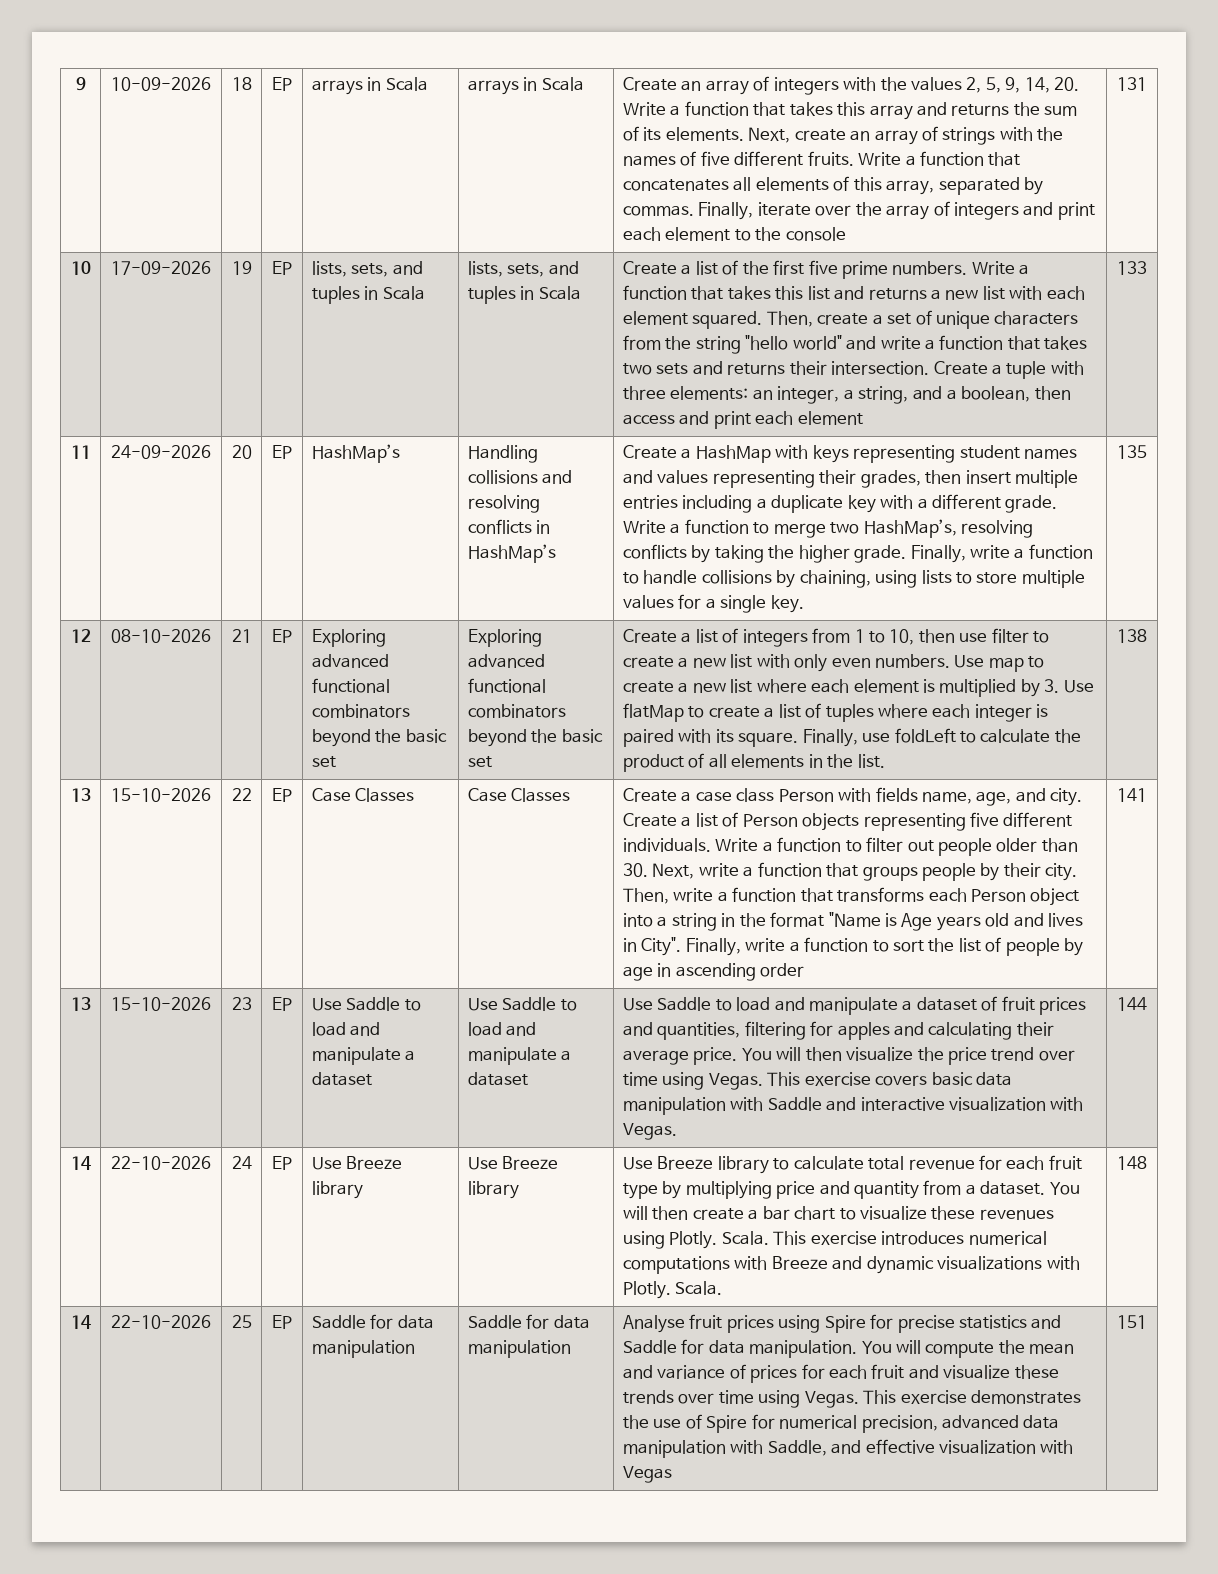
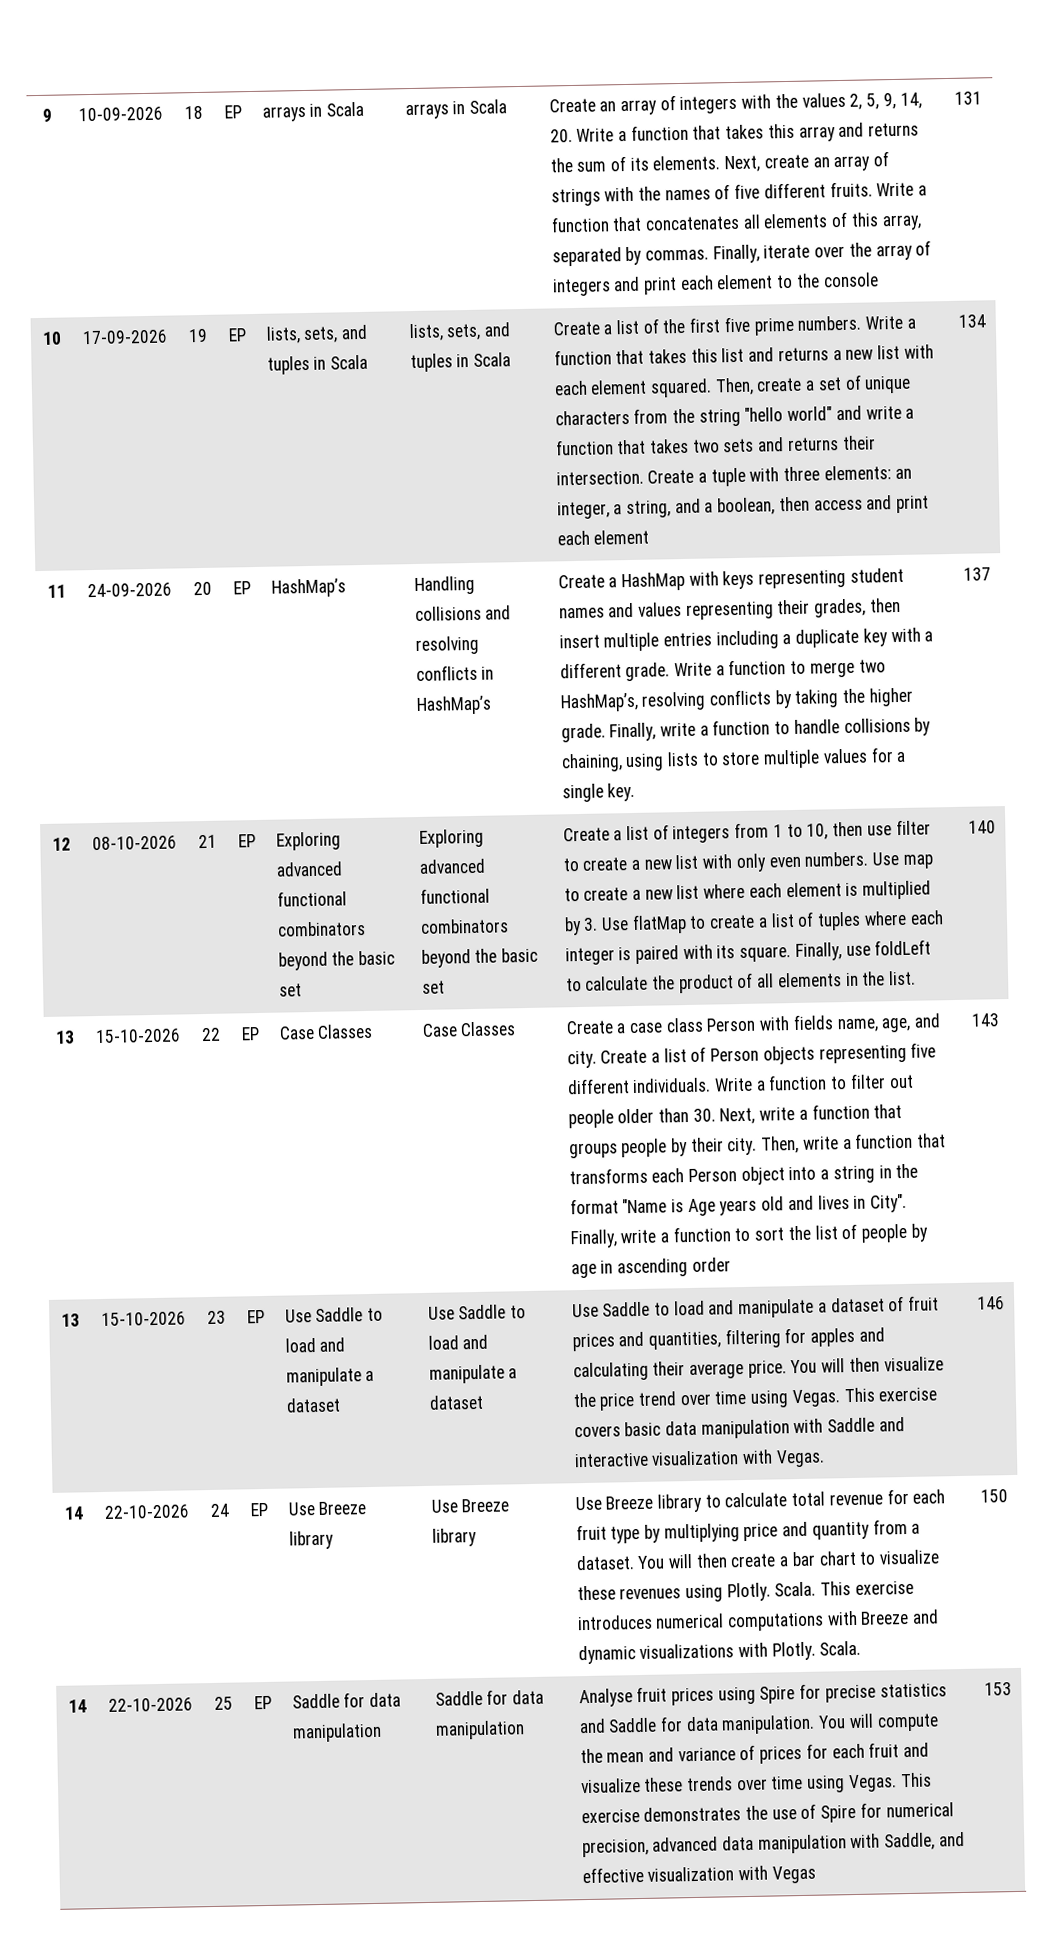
[1117,261,1147,275] 133 -> [957,314,986,328] 134
[1117,445,1147,459] 135 -> [962,567,991,581] 137
[1117,629,1147,643] 138 -> [967,820,996,834] 140
[1117,788,1147,802] 141 -> [970,1013,999,1027] 143
[1117,997,1147,1011] 144 -> [976,1296,1005,1310] 146
[1117,1156,1147,1170] 148 -> [979,1489,1008,1503] 150
[1117,1315,1147,1329] 151 -> [983,1682,1012,1696] 153

